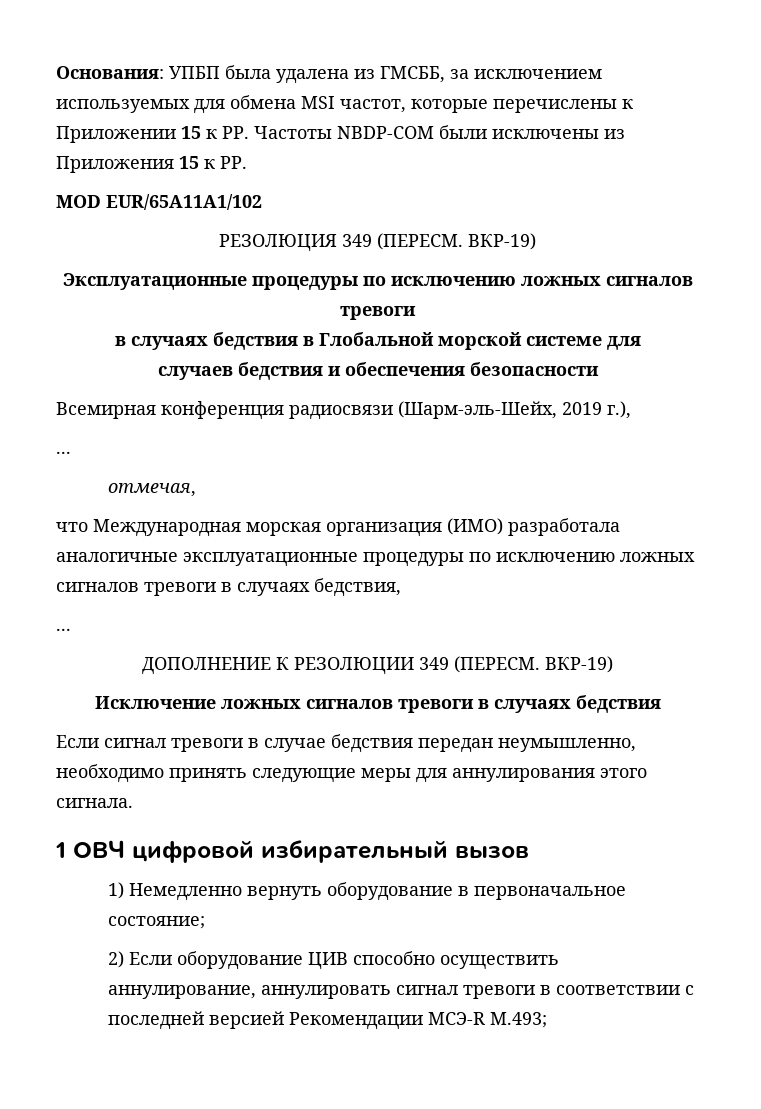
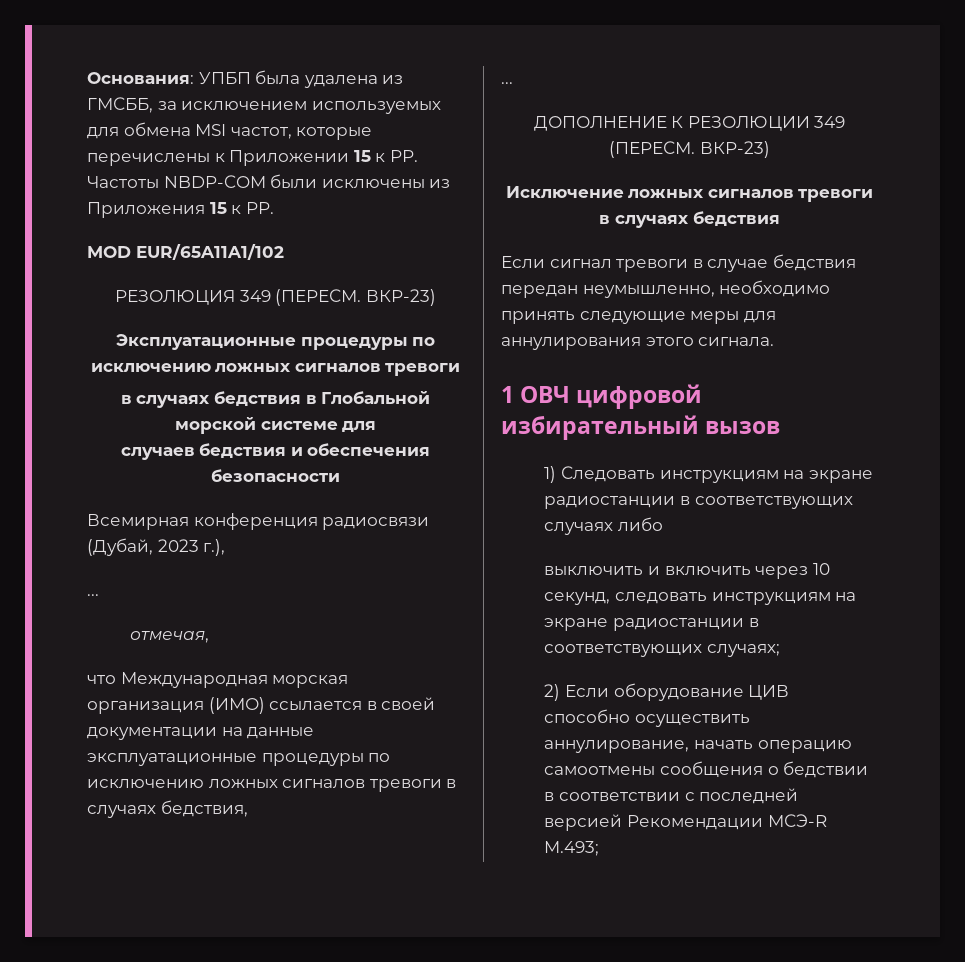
[468,233,536,250] ВКР-19) -> [365,289,436,306] ВКР-23)
[398,401,602,419] (Шарм-эль-Шейх, 2019 -> [87,538,199,556] (Дубай, 2023
[508,518,620,536] [56,552,178,562] разработала аналогичные -> [269,697,436,711] [87,727,315,740] ссылается в своей документации на данные
[545,656,613,673] ВКР-19) -> [699,141,770,158] ВКР-23)
[129,882,627,901] [108,916,206,929] Немедленно вернуть оборудование в первоначальное состояние; -> [561,466,873,483] [544,496,853,509] [544,517,664,535] [544,563,830,579] [544,592,857,605] [544,618,759,631] [544,644,781,657] Следовать инструкциям на экране радиостанции в соответствующих случаях либо // выключить и включить через 10 секунд, следовать инструкциям на экране радиостанции в соответствующих случаях;
[261,985,536,999] аннулировать сигнал тревоги -> [694,740,852,753] [544,761,869,778] начать операцию самоотмены сообщения о бедствии

